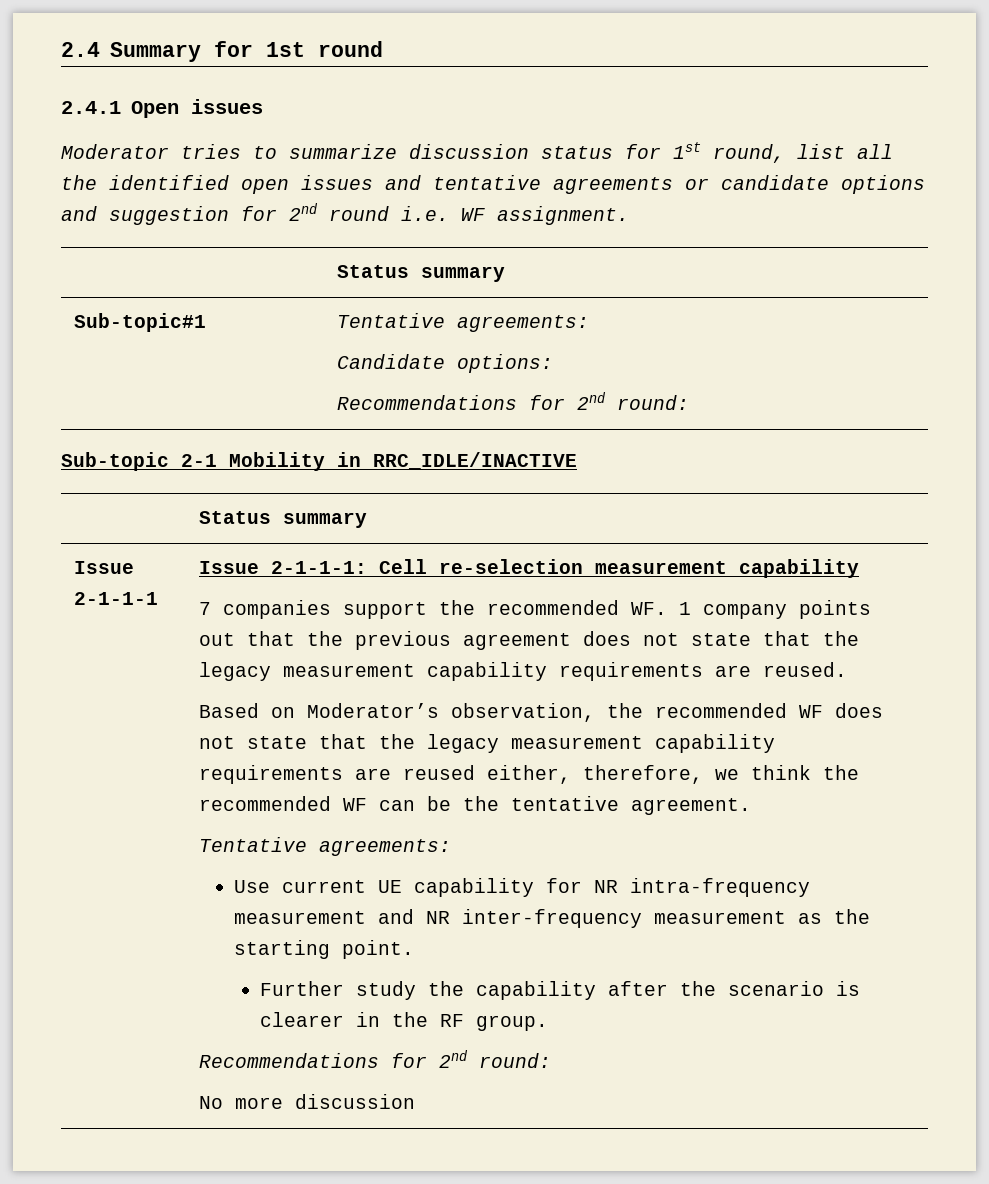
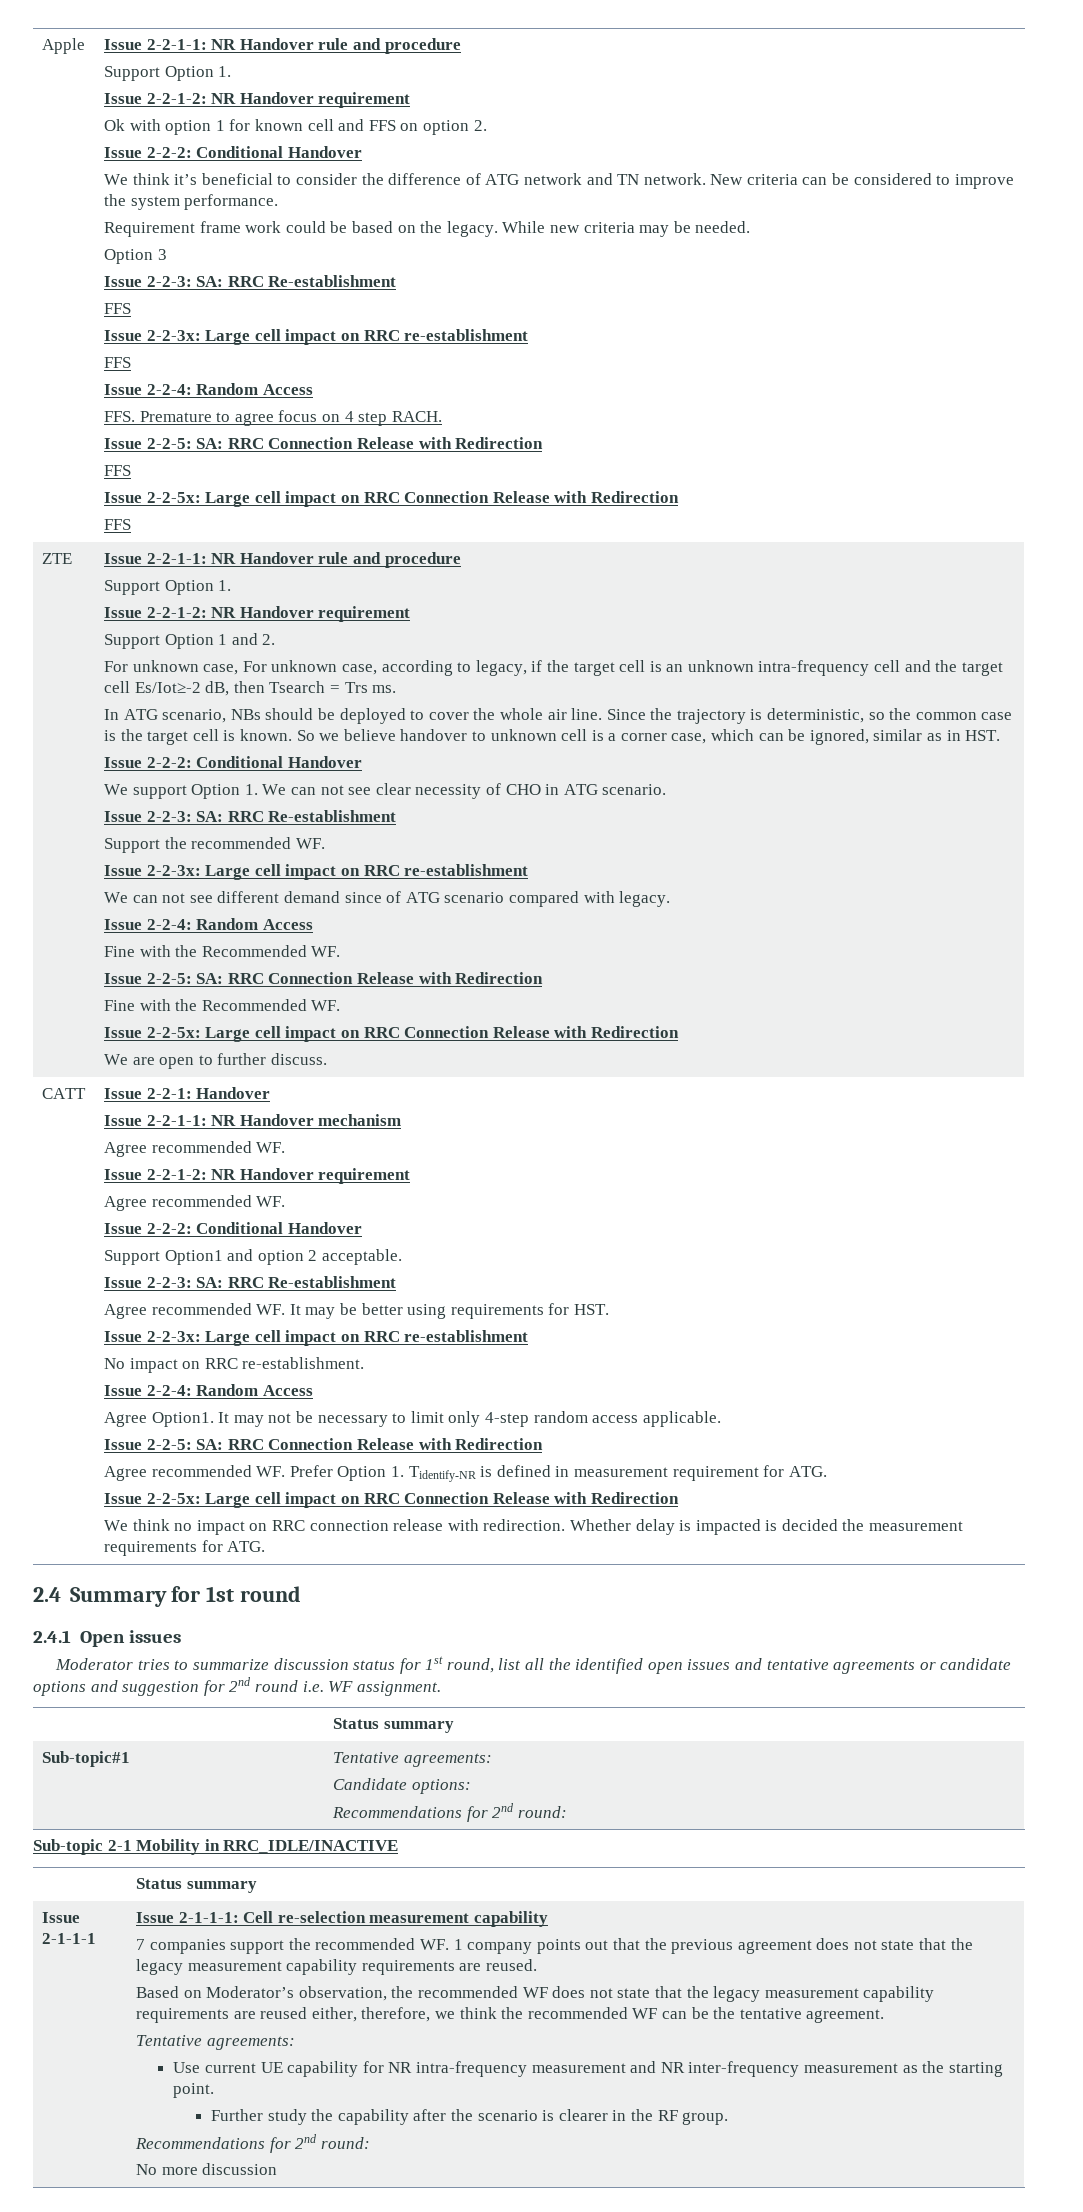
(61, 49) none -> [42,38,86,54] [104,38,461,54] [104,66,232,81] [104,92,411,108] [104,119,487,135] [104,146,362,158] [104,173,1014,189] [104,194,279,210] [104,221,751,237] [104,249,167,264] [104,275,397,287] [104,303,132,314] [104,329,529,345] [104,357,132,368] [104,383,313,395] [104,410,442,426] [104,437,544,449] [104,465,132,476] [104,491,679,507] [104,519,132,530] [42,553,73,564] [104,552,461,568] [104,580,232,595] [104,606,411,622] [104,633,276,649] [104,660,1003,676] [104,681,397,696] [104,708,1013,724] [104,729,1001,745] [104,756,362,768] [104,783,667,799] [104,810,397,822] [104,837,325,853] [104,864,529,880] [104,891,671,907] [104,918,313,930] [104,945,341,957] [104,972,544,984] [104,999,341,1011] [104,1026,679,1042] [104,1053,327,1069] [42,1088,87,1099] [104,1087,271,1099] [104,1114,402,1126] [104,1141,286,1157] [104,1168,411,1184] [104,1195,286,1211] [104,1222,362,1234] [104,1249,402,1265] [104,1276,397,1288] [104,1303,609,1319] [104,1330,529,1346] [104,1357,365,1373] [104,1384,313,1396] [104,1411,721,1427] [104,1438,544,1450] [104,1465,827,1482] [104,1492,679,1508] [104,1519,964,1535] [104,1540,266,1556] Apple | Issue 2-2-1-1: NR Handover rule and procedure // Support Option 1. // Issue 2-2-1-2: NR Handover requirement // Ok with option 1 for known cell and FFS on option 2. // Issue 2-2-2: Conditional Handover // We think it’s beneficial to consider the difference of ATG network and TN network. New criteria can be considered to improve the system performance. // Requirement frame work could be based on the legacy. While new criteria may be needed. // Option 3 // Issue 2-2-3: SA: RRC Re-establishment // FFS // Issue 2-2-3x: Large cell impact on RRC re-establishment // FFS // Issue 2-2-4: Random Access // FFS. Premature to agree focus on 4 step RACH. // Issue 2-2-5: SA: RRC Connection Release with Redirection // FFS // Issue 2-2-5x: Large cell impact on RRC Connection Release with Redirection // FFS // ZTE | Issue 2-2-1-1: NR Handover rule and procedure // Support Option 1. // Issue 2-2-1-2: NR Handover requirement // Support Option 1 and 2. // For unknown case, For unknown case, according to legacy, if the target cell is an unknown intra-frequency cell and the target cell Es/Iot≥-2 dB, then Tsearch = Trs ms. // In ATG scenario, NBs should be deployed to cover the whole air line. Since the trajectory is deterministic, so the common case is the target cell is known. So we believe handover to unknown cell is a corner case, which can be ignored, similar as in HST. // Issue 2-2-2: Conditional Handover // We support Option 1. We can not see clear necessity of CHO in ATG scenario. // Issue 2-2-3: SA: RRC Re-establishment // Support the recommended WF. // Issue 2-2-3x: Large cell impact on RRC re-establishment // We can not see different demand since of ATG scenario compared with legacy. // Issue 2-2-4: Random Access // Fine with the Recommended WF. // Issue 2-2-5: SA: RRC Connection Release with Redirection // Fine with the Recommended WF. // Issue 2-2-5x: Large cell impact on RRC Connection Release with Redirection // We are open to further discuss. // CATT | Issue 2-2-1: Handover // Issue 2-2-1-1: NR Handover mechanism // Agree recommended WF. // Issue 2-2-1-2: NR Handover requirement // Agree recommended WF. // Issue 2-2-2: Conditional Handover // Support Option1 and option 2 acceptable. // Issue 2-2-3: SA: RRC Re-establishment // Agree recommended WF. It may be better using requirements for HST. // Issue 2-2-3x: Large cell impact on RRC re-establishment // No impact on RRC re-establishment. // Issue 2-2-4: Random Access // Agree Option1. It may not be necessary to limit only 4-step random access applicable. // Issue 2-2-5: SA: RRC Connection Release with Redirection // Agree recommended WF. Prefer Option 1. Tidentify-NR is defined in measurement requirement for ATG. // Issue 2-2-5x: Large cell impact on RRC Connection Release with Redirection // We think no impact on RRC connection release with redirection. Whether delay is impacted is decided the measurement requirements for ATG. //

